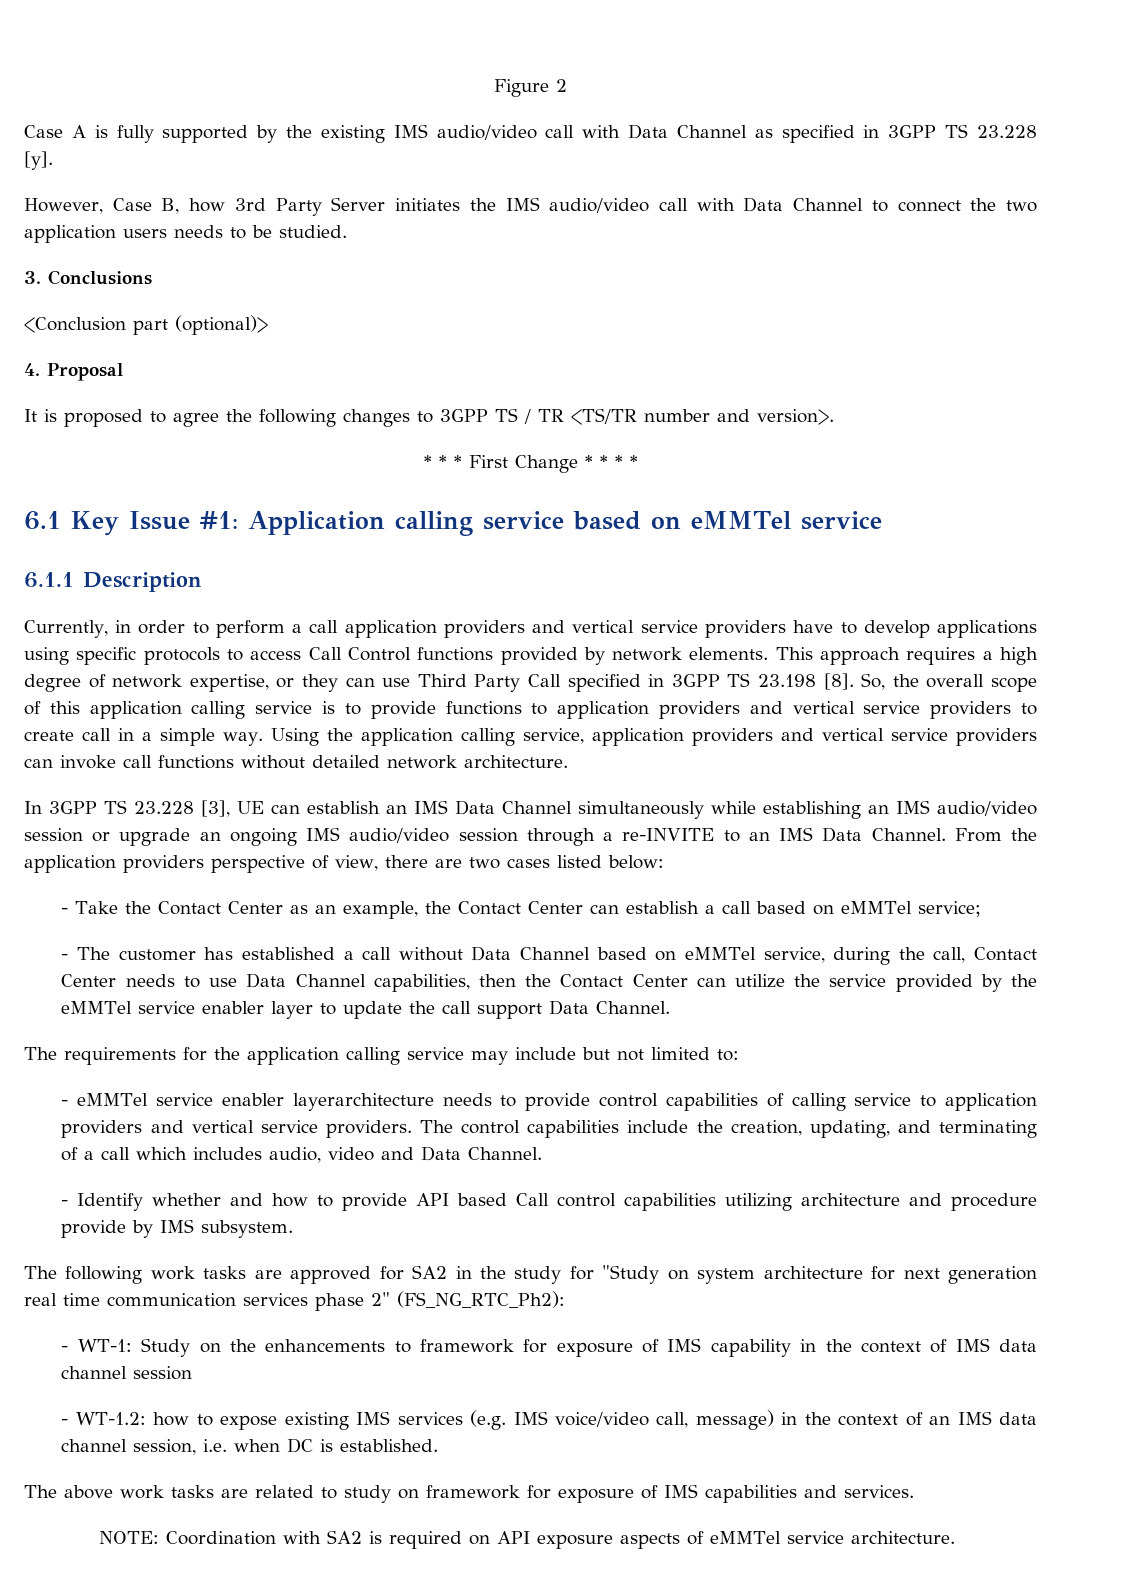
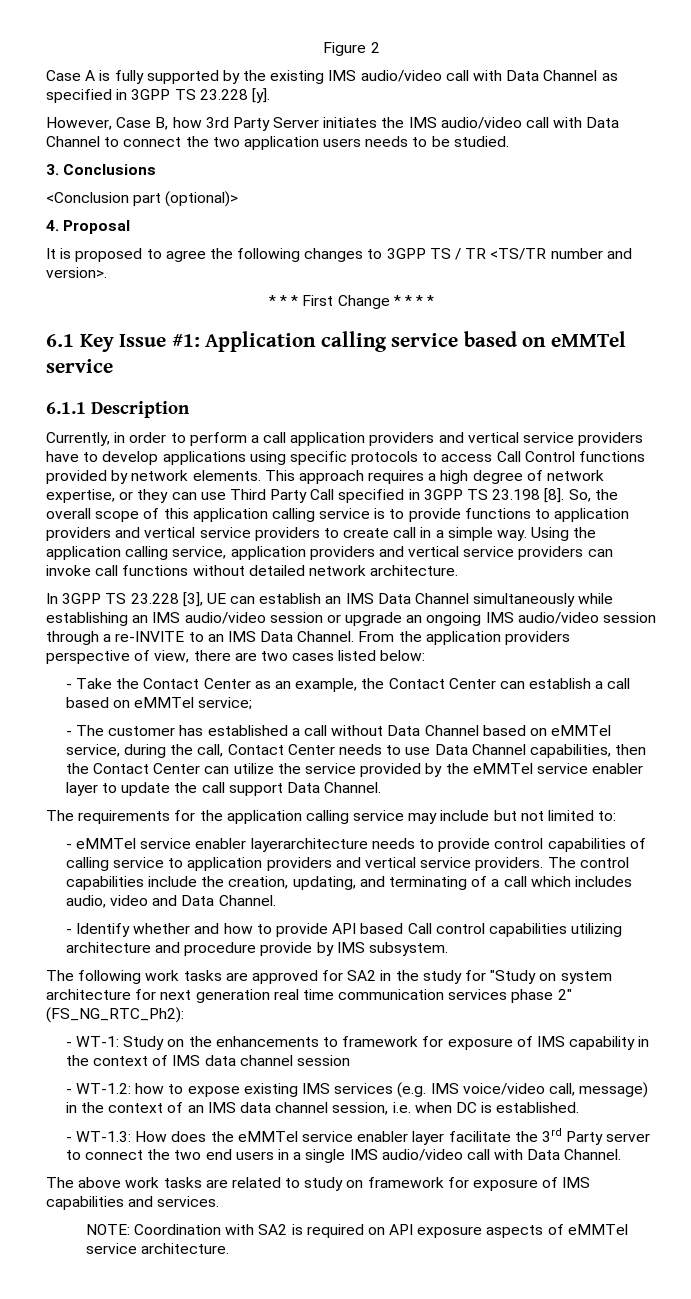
(439, 1445) none -> [65,1128,651,1145] [65,1149,622,1163] // - WT-1.3: How does the eMMTel service enabler layer facilitate the 3rd Party server to connect the two end users in a single IMS audio/video call with Data Channel.

